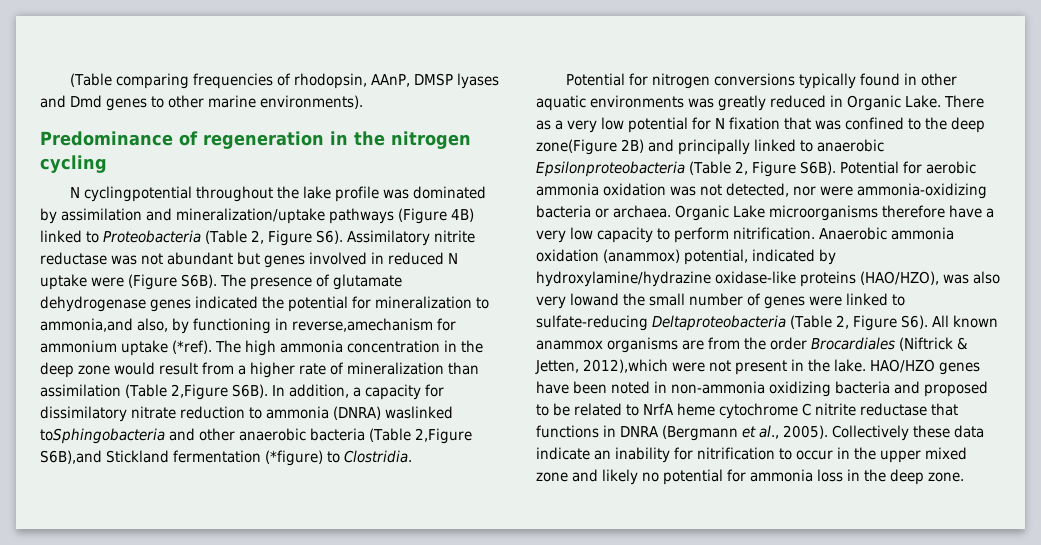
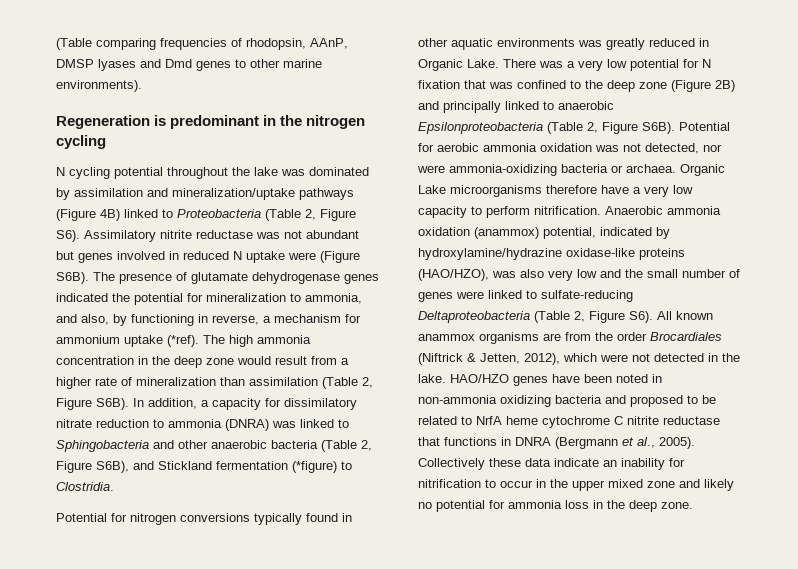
[40,131,324,149] Predominance of regeneration -> [56,115,260,129] Regeneration is predominant
[84,186,193,202] cyclingpotential -> [69,167,163,179] cycling potential
[335,186,380,202] profile -> (278, 171) none
[40,318,133,332] ammonia,and -> [305,293,362,304] [56,314,77,323] ammonia, and
[292,318,433,332] reverse,amechanism -> [212,314,341,325] reverse, a mechanism
[170,384,228,400] 2,Figure -> [362,377,373,388] [56,398,92,410] 2, Figure
[385,406,453,419] [40,428,165,444] waslinked toSphingobacteria -> [272,419,349,428] [56,440,149,452] was linked to Sphingobacteria
[414,428,472,444] [40,450,102,464] 2,Figure S6B),and -> [361,440,372,451] [56,461,154,473] 2, Figure S6B), and
[536,120,551,130] as -> [539,61,563,68] was
[536,139,617,155] zone(Figure -> [639,80,711,92] zone (Figure
[570,293,619,306] lowand -> [577,269,621,278] low and
[583,359,668,373] 2012),which -> [524,353,597,365] 2012), which
[735,360,787,375] present -> [654,353,704,362] detected

